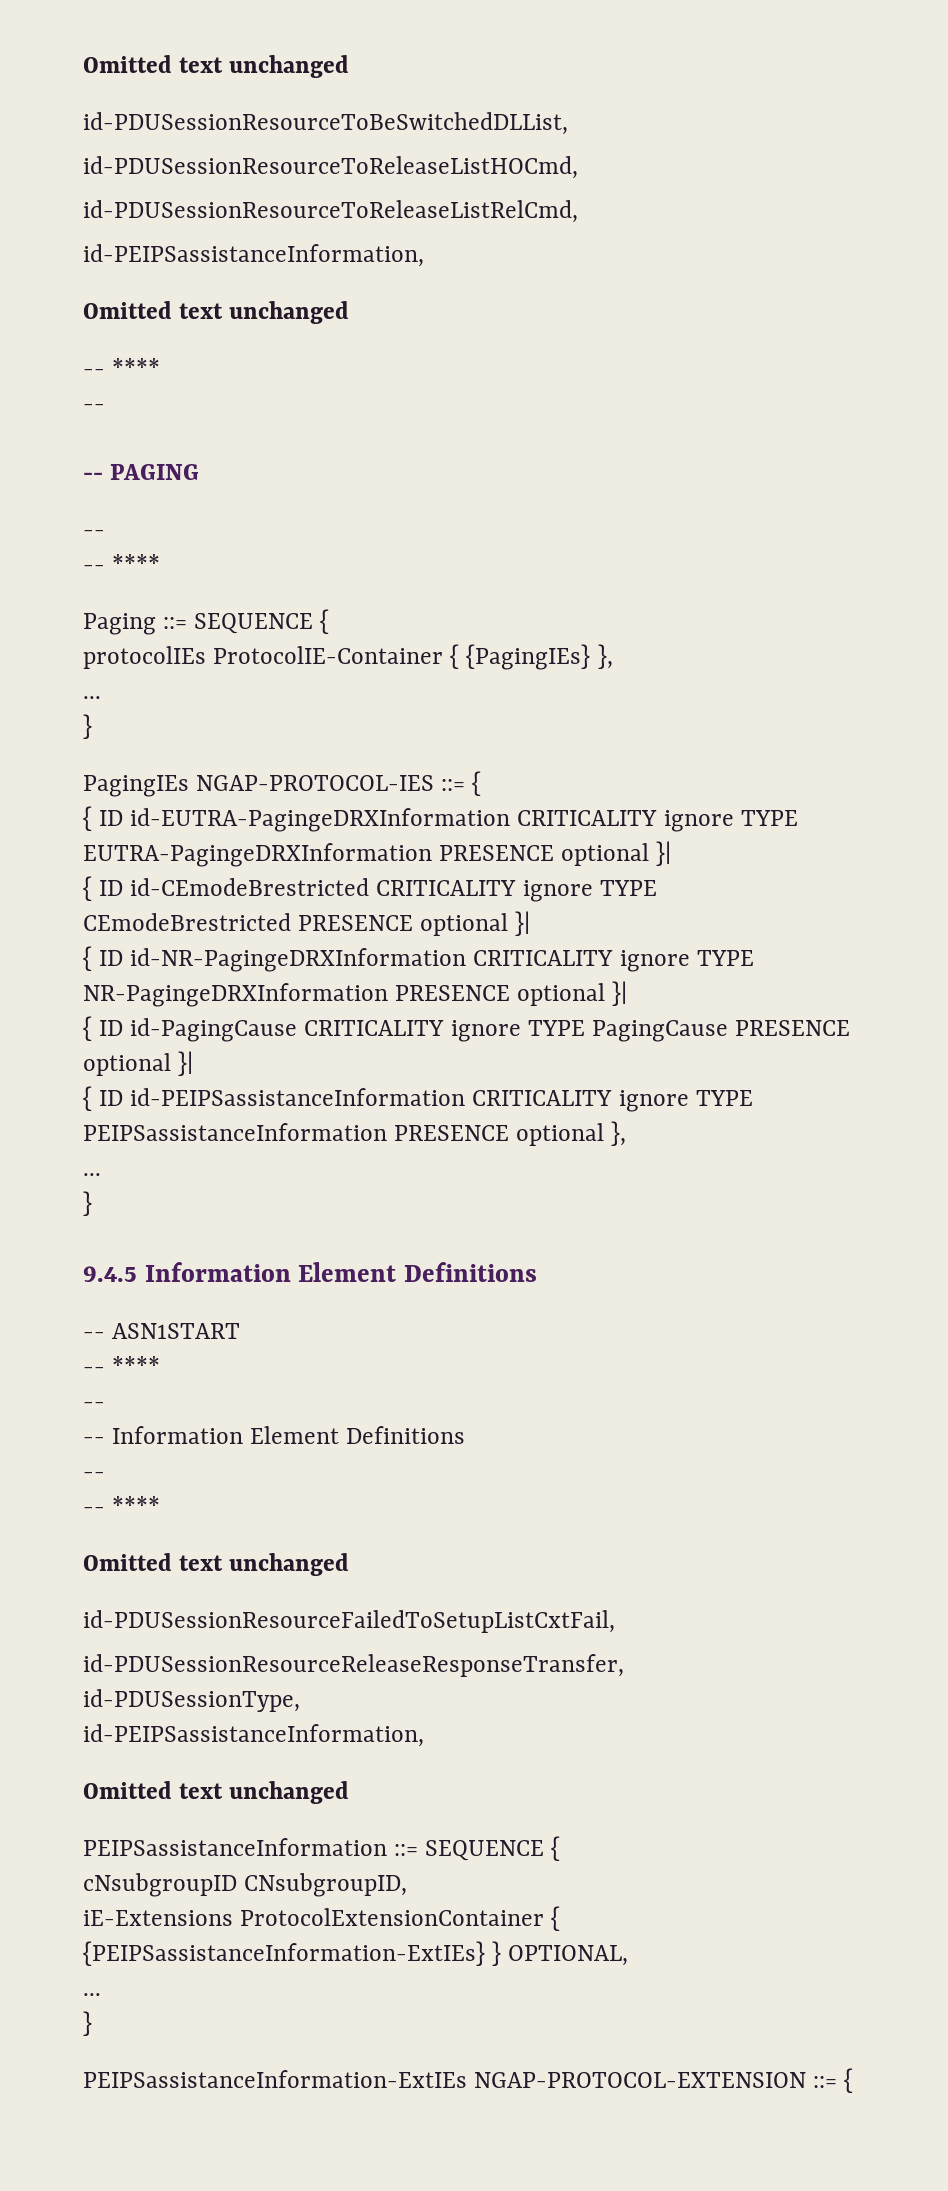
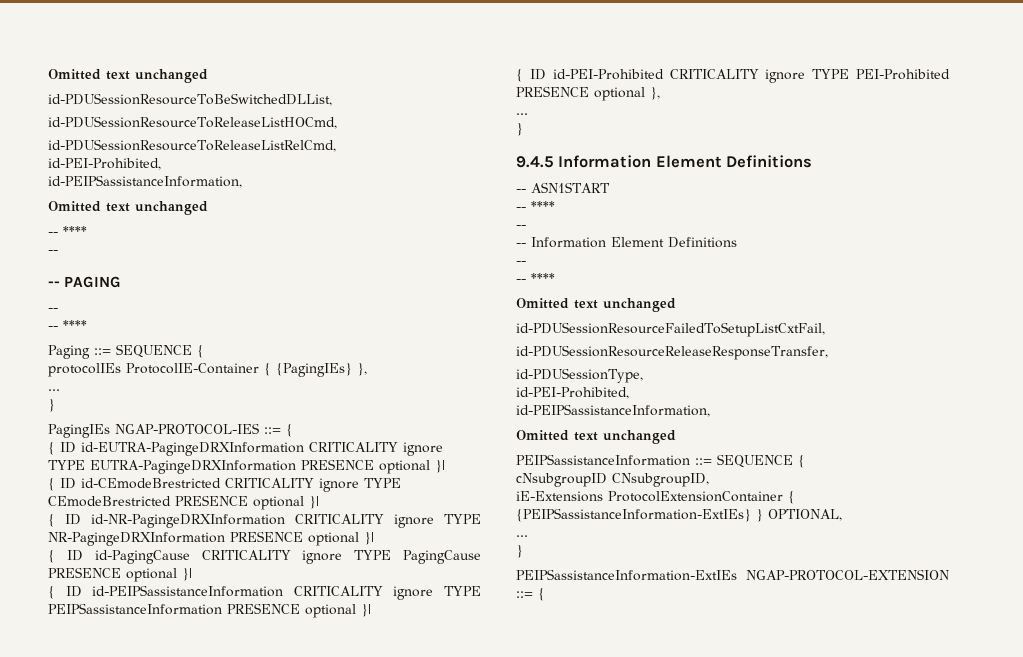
(578, 211) none -> [48,158,161,170] // id-PEI-Prohibited,
(605, 1134) none -> [361,604,371,617] [516,69,950,83] [516,86,645,101] }| // { ID id-PEI-Prohibited CRITICALITY ignore TYPE PEI-Prohibited PRESENCE optional
(300, 1700) none -> [516,387,629,399] // id-PEI-Prohibited,

